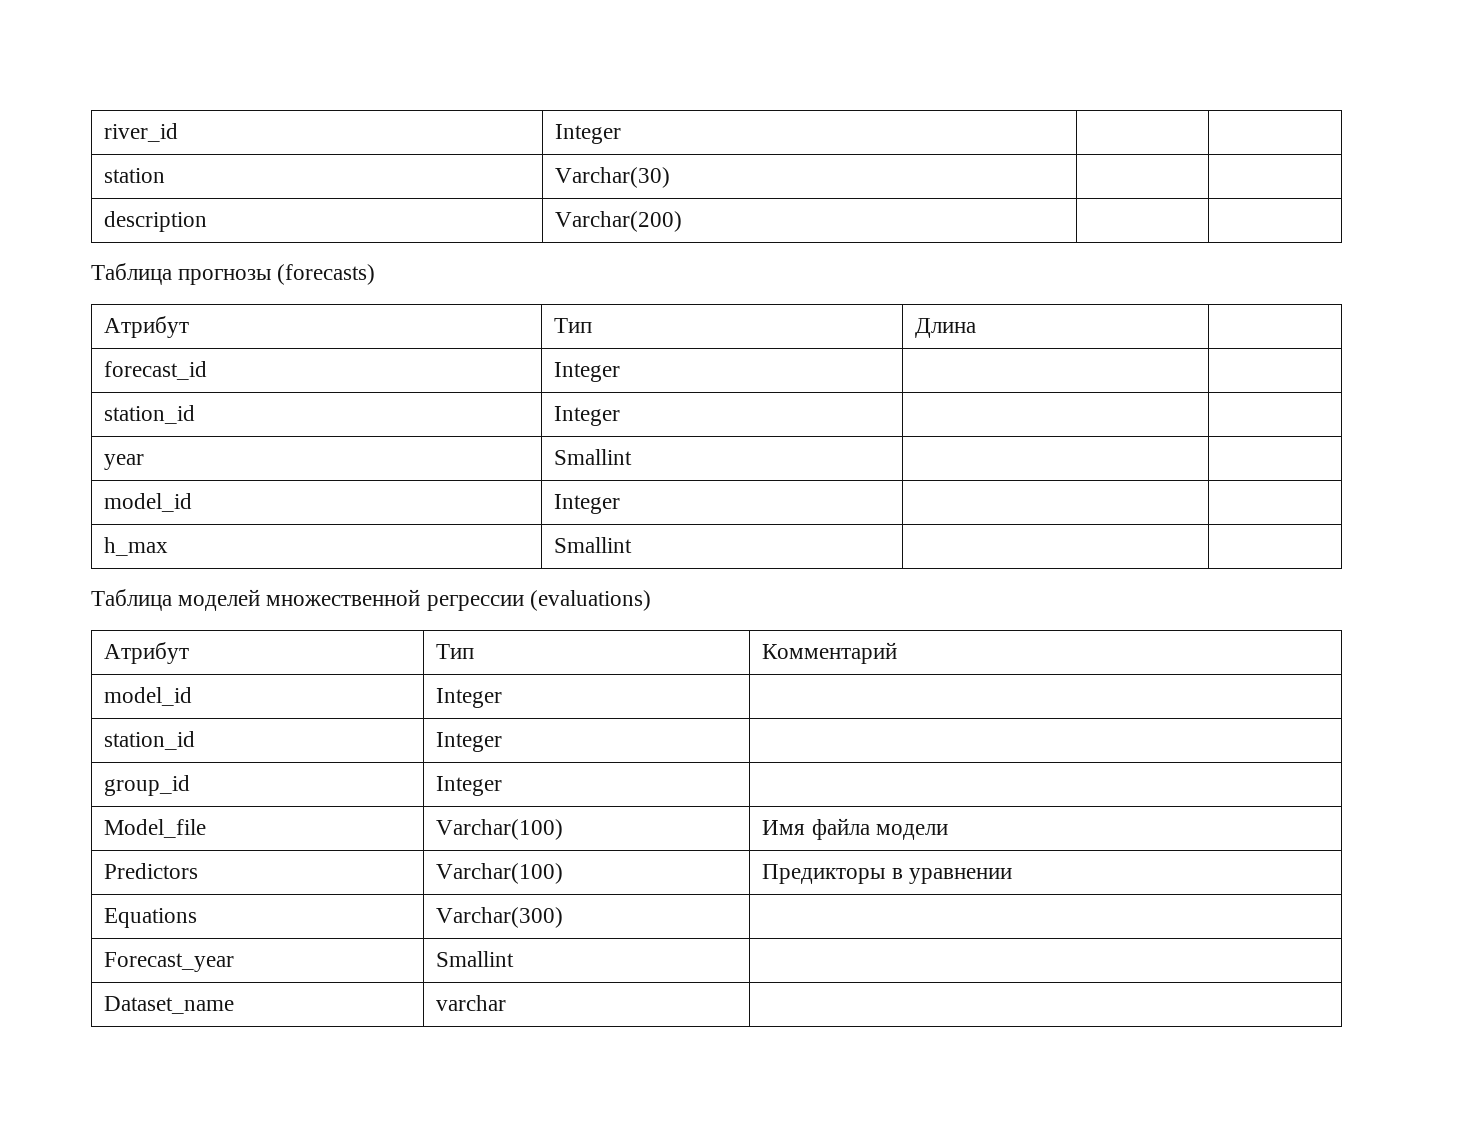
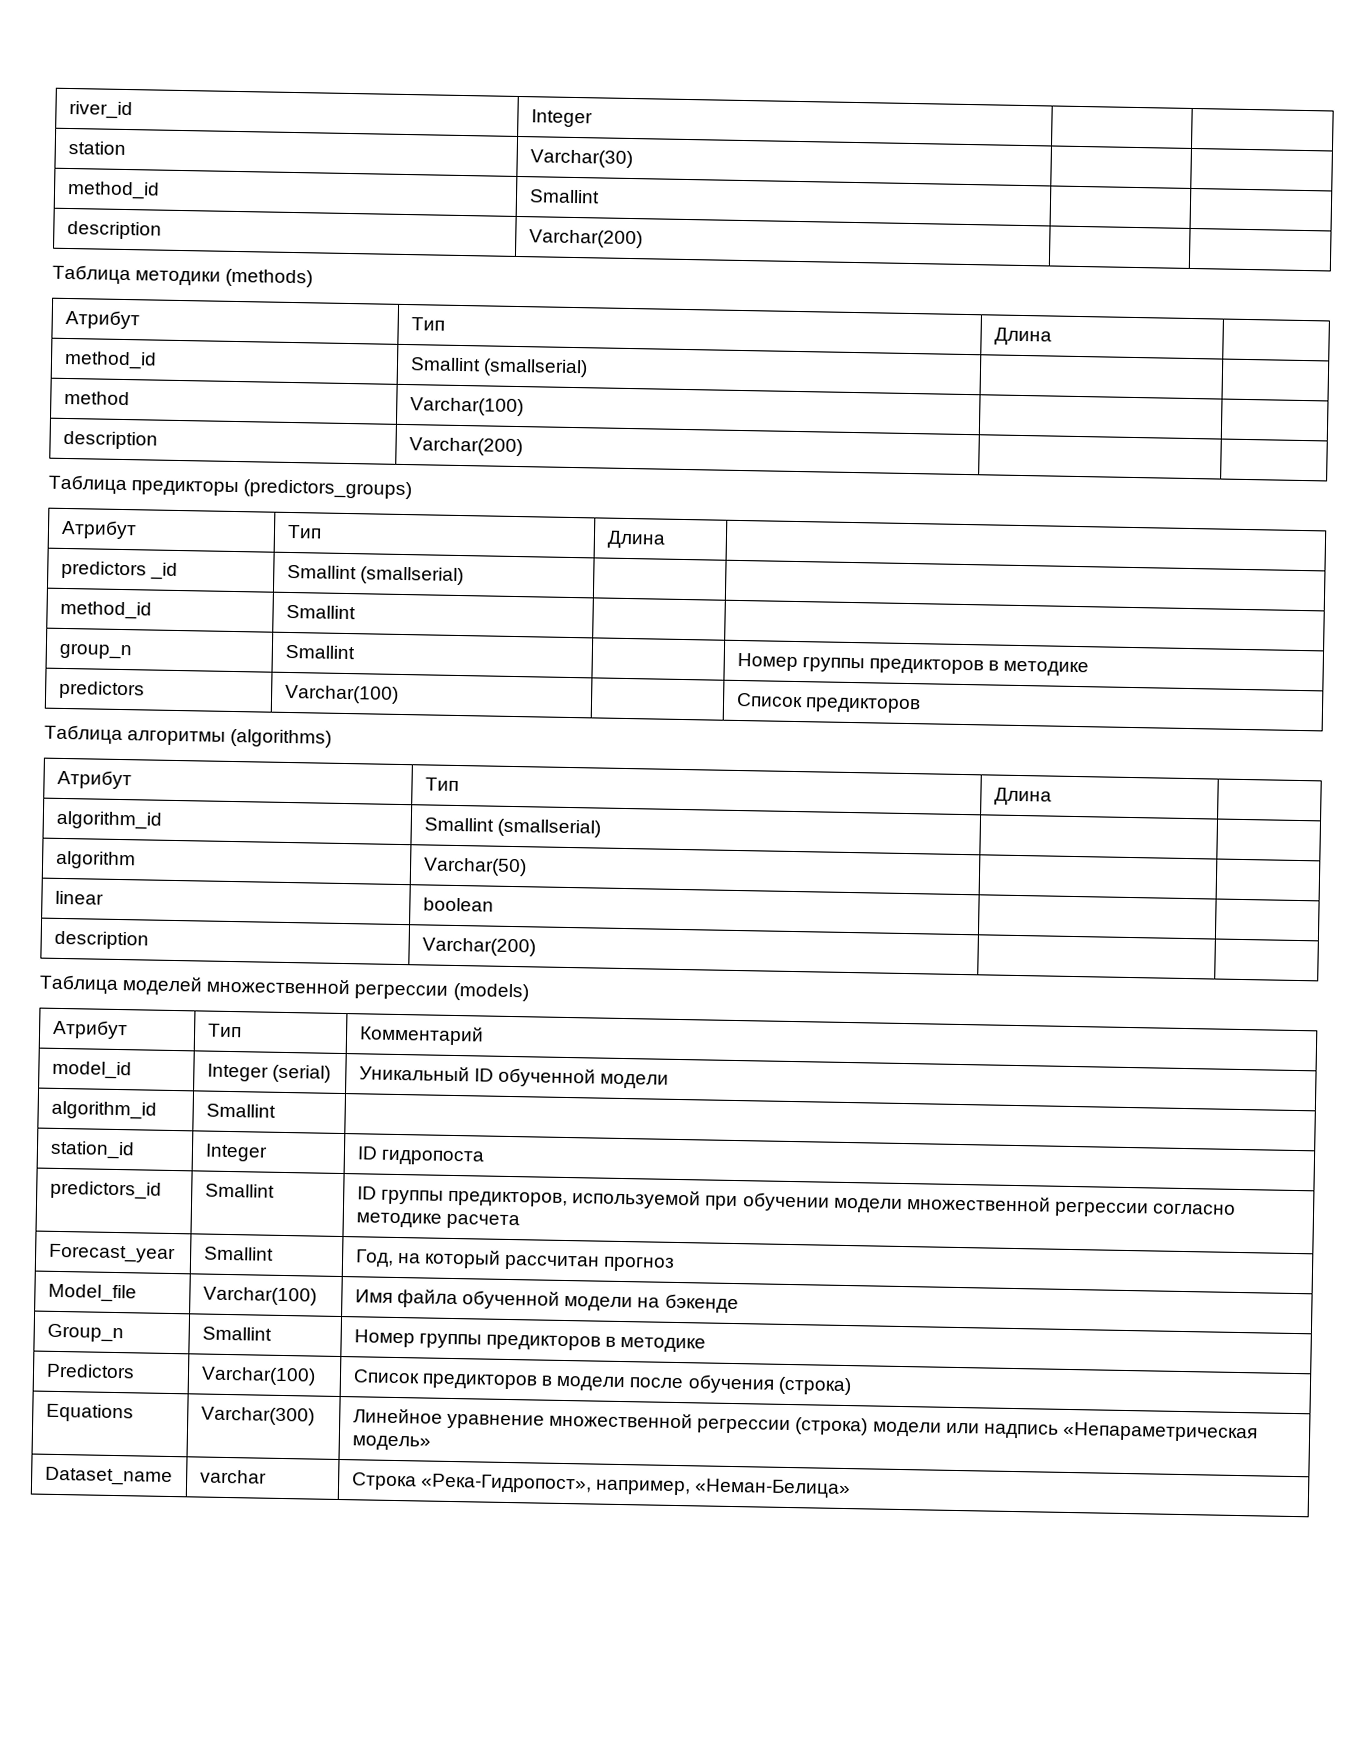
[104,211,208,232] [555,211,683,232] [91,263,376,285] [104,316,190,338] [554,318,593,333] [915,318,977,338] [104,361,208,380] [554,362,621,382] [104,405,196,424] [554,406,621,426] [104,454,145,470] [554,449,633,465] [104,493,193,512] [554,494,621,514] [104,537,169,556] [554,537,633,553] // description | Varchar(200) | | // Таблица прогнозы (forecasts) // Атрибут | Тип | Длина | // forecast_id | Integer | | // station_id | Integer | | // year | Smallint | | // model_id | Integer | | // h_max | Smallint -> [66,180,160,200] [528,189,600,204] [66,220,162,240] [528,229,643,249] [52,264,314,288] [64,309,140,330] [410,317,445,331] [993,327,1052,346] [63,350,157,370] [409,357,589,378] [63,390,130,406] [409,397,524,417] [62,430,158,450] [408,437,523,457] [48,474,413,500] [60,519,137,540] [286,524,322,539] [606,530,666,549] [60,560,179,581] [286,564,465,586] [59,600,152,620] [285,604,356,620] [58,642,132,660] [284,644,355,660] [736,652,1090,677] [58,680,145,700] [283,684,399,704] [735,692,922,714] [44,724,333,748] [56,769,132,790] [424,777,459,792] [993,787,1052,806] [55,810,162,830] [423,817,602,838] [54,850,136,870] [422,857,527,877] [54,890,104,905] [422,897,494,912] [53,930,149,950] [421,937,536,957] // method_id | Smallint | | // description | Varchar(200) | | // Таблица методики (methods) // Атрибут | Тип | Длина | // method_id | Smallint (smallserial) | | // method | Varchar(100) | | // description | Varchar(200) | | // Таблица предикторы (predictors_groups) // Атрибут | Тип | Длина | // predictors _id | Smallint (smallserial) | | // method_id | Smallint | | // group_n | Smallint | | Номер группы предикторов в методике // predictors | Varchar(100) | | Список предикторов // Таблица алгоритмы (algorithms) // Атрибут | Тип | Длина | // algorithm_id | Smallint (smallserial) | | // algorithm | Varchar(50) | | // linear | boolean | | // description | Varchar(200)
[529,590,651,611] (evaluations) -> [452,982,529,1002] (models)
[104,731,196,750] [436,732,503,752] [104,775,191,796] [436,776,503,796] | // station_id | Integer | // group_id | Integer | -> [272,1064,332,1083] [358,1065,670,1089] [50,1100,157,1120] [205,1103,276,1118] [49,1140,135,1160] [204,1143,268,1162] [356,1146,486,1166] [49,1180,162,1200] [204,1183,275,1198] [356,1186,1237,1218] [355,1212,521,1230] [47,1243,176,1264] [203,1246,274,1261] [354,1249,676,1272] (serial) | Уникальный ID обученной модели // algorithm_id | Smallint | // station_id | Integer | ID гидропоста // predictors_id | Smallint | ID группы предикторов, используемой при обучении модели множественной регрессии согласно методике расчета // Forecast_year | Smallint | Год, на который рассчитан прогноз
[875,824,948,840] [104,863,199,879] [436,863,564,884] [762,864,1012,884] [104,908,198,928] [436,907,564,928] [104,952,235,972] [436,951,515,967] [104,996,235,1014] [436,995,507,1011] модели // Predictors | Varchar(100) | Предикторы в уравнении // Equations | Varchar(300) | // Forecast_year | Smallint | // Dataset_name | varchar | -> [462,1290,739,1314] [46,1323,124,1343] [201,1326,272,1341] [353,1329,707,1353] [45,1363,135,1379] [200,1366,316,1386] [352,1369,852,1396] [45,1403,134,1423] [200,1406,315,1426] [352,1408,1258,1443] [351,1435,431,1451] [44,1466,173,1487] [199,1469,267,1484] [350,1472,852,1499] обученной модели на бэкенде // Group_n | Smallint | Номер группы предикторов в методике // Predictors | Varchar(100) | Список предикторов в модели после обучения (строка) // Equations | Varchar(300) | Линейное уравнение множественной регрессии (строка) модели или надпись «Непараметрическая модель» // Dataset_name | varchar | Строка «Река-Гидропост», например, «Неман-Белица»

